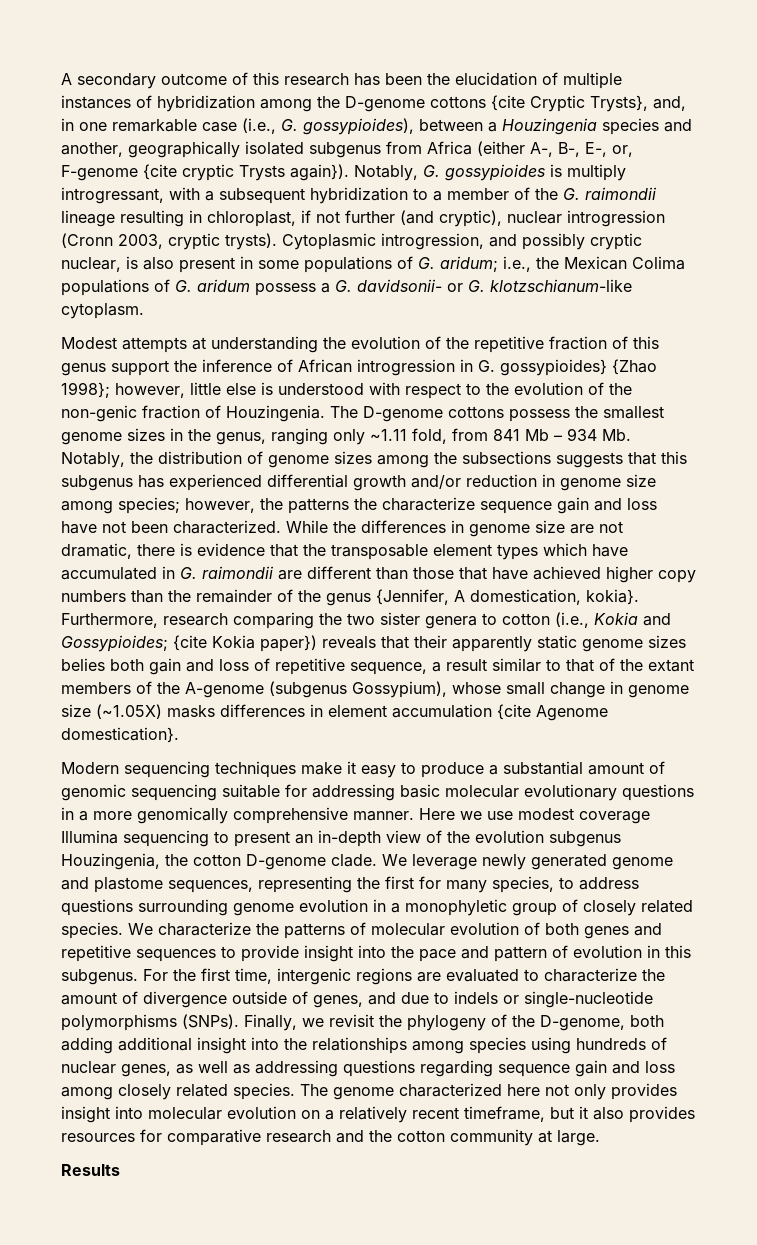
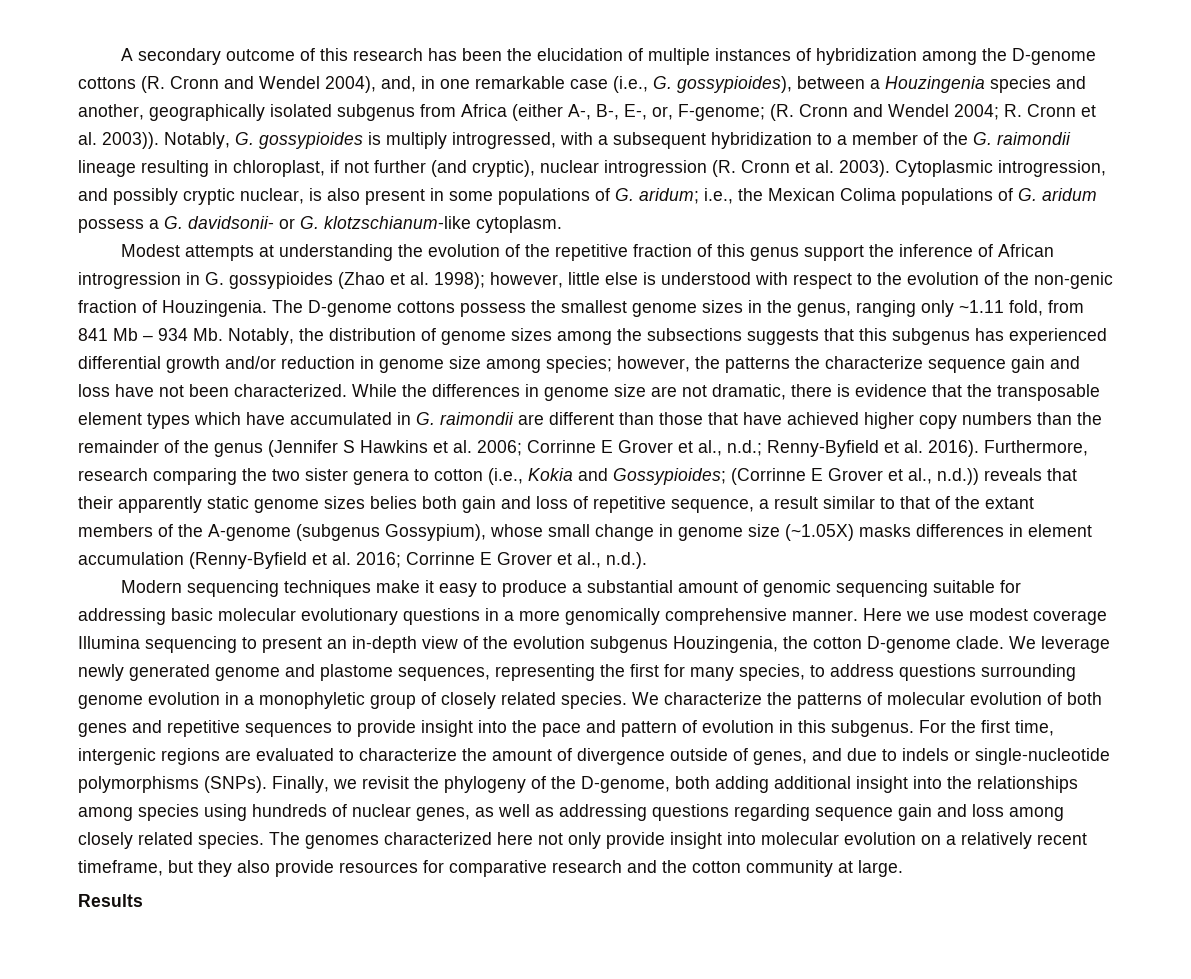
[491,95,648,112] {cite Cryptic Trysts}, -> [141,76,376,93] (R. Cronn and Wendel 2004),
[61,164,349,181] F-genome {cite cryptic Trysts again}). -> [678,104,1096,121] [78,132,159,149] F-genome; (R. Cronn and Wendel 2004; R. Cronn et al. 2003)).
[61,187,164,204] introgressant, -> [452,132,556,149] introgressed,
[61,233,277,250] (Cronn 2003, cryptic trysts). -> [712,160,890,177] (R. Cronn et al. 2003).
[500,359,657,376] [61,382,110,398] gossypioides} {Zhao 1998}; -> [229,272,485,289] gossypioides (Zhao et al. 1998);
[376,589,639,605] {Jennifer, A domestication, kokia}. -> [268,440,979,457] (Jennifer S Hawkins et al. 2006; Corrinne E Grover et al., n.d.; Renny-Byfield et al. 2016).
[173,635,317,652] {cite Kokia paper}) -> [731,468,979,485] (Corrinne E Grover et al., n.d.))
[497,704,608,721] [61,727,179,743] {cite Agenome domestication}. -> [189,552,647,569] (Renny-Byfield et al. 2016; Corrinne E Grover et al., n.d.).
[333,1087,394,1100] genome -> [305,835,379,849] genomes
[611,1083,677,1100] provides -> [606,832,665,849] provide
[579,1106,695,1123] it also provides -> [198,860,334,877] they also provide

